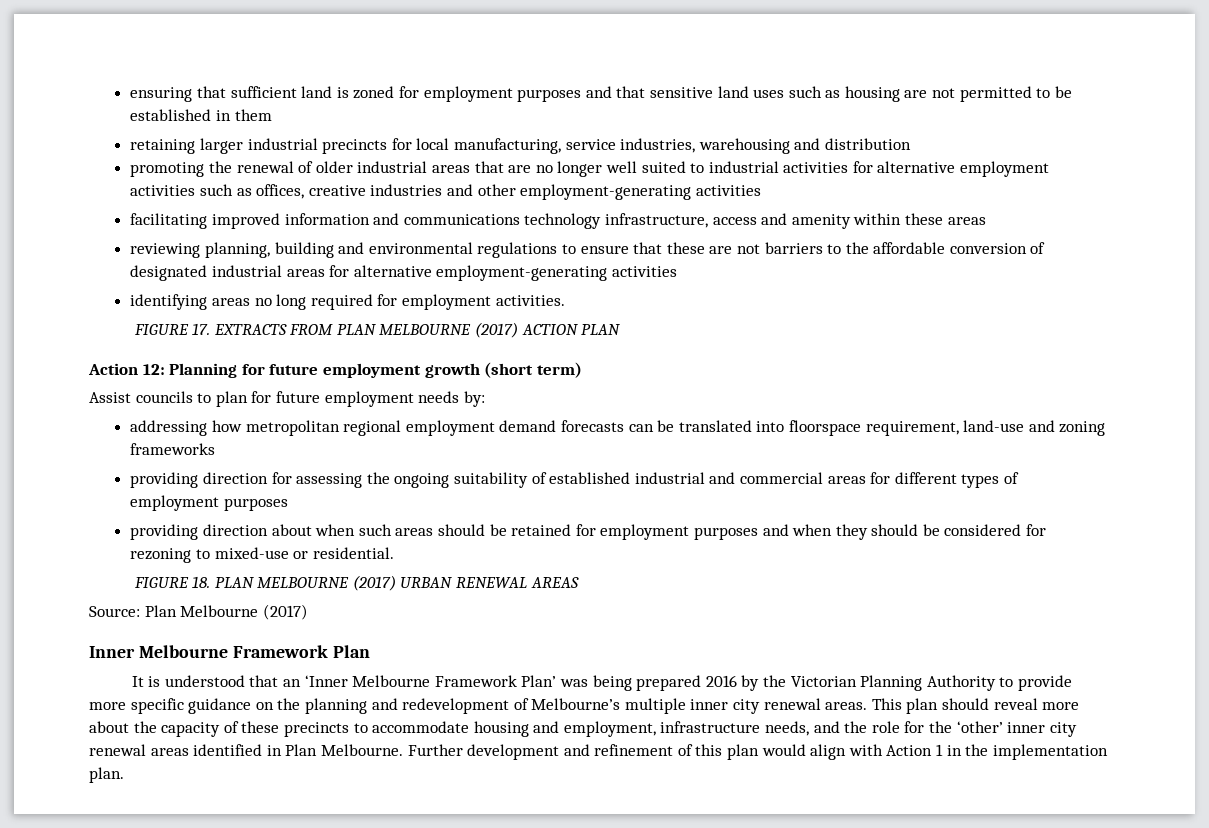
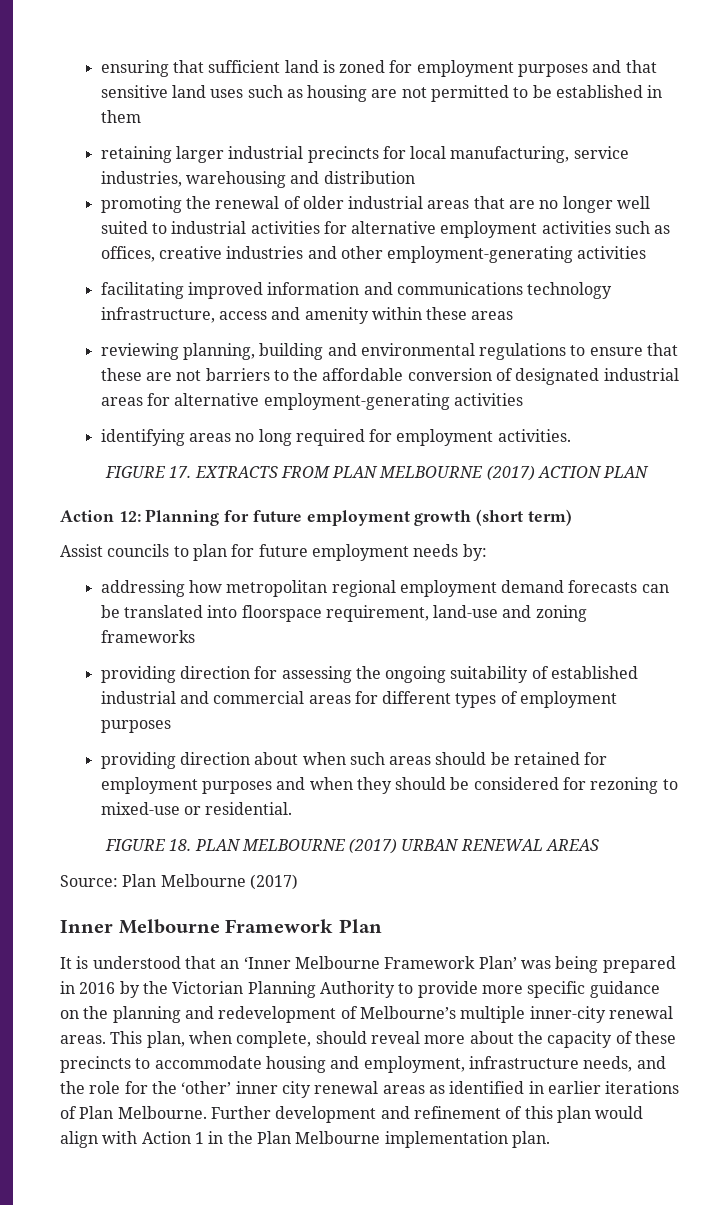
(702, 683) none -> [60,981,75,994] in
[690,699,761,714] inner city -> [529,1006,606,1023] inner-city
[906,698,939,714] plan -> [146,1031,312,1048] plan, when complete,
(189, 752) none -> [428,1085,445,1094] as
(282, 750) none -> [547,1081,680,1094] [60,1106,77,1119] earlier iterations of
(989, 750) none -> [256,1131,381,1144] Plan Melbourne

